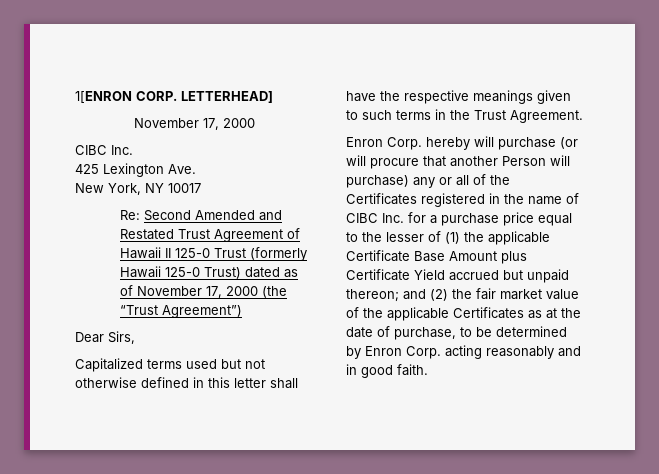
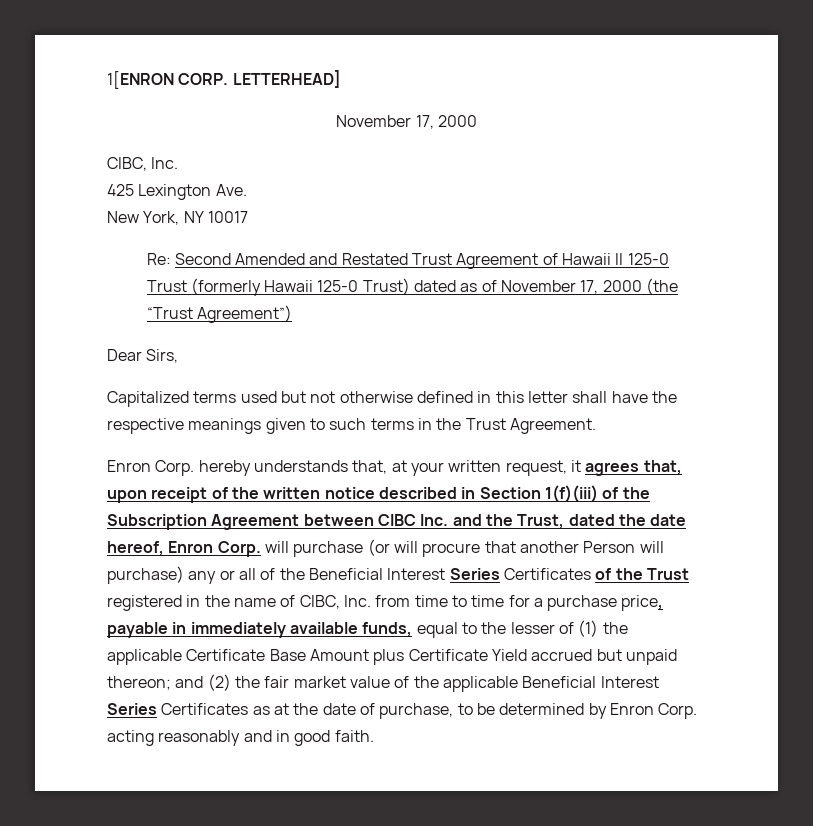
[75,145,107,155] CIBC -> [107,157,147,171] CIBC,
(470, 143) none -> [253,460,682,476] [107,485,650,503] [107,514,687,530] [107,541,261,557] understands that, at your written request, it agrees that, upon receipt of the written notice described in Section 1(f)(iii) of the Subscription Agreement between CIBC Inc. and the Trust, dated the date hereof, Enron Corp.
[346,193,417,205] Certificates -> [308,568,689,580] Beneficial Interest Series Certificates of the Trust
[346,212,534,226] CIBC Inc. for a purchase price -> [299,595,664,611] [107,622,413,638] CIBC, Inc. from time to time for a purchase price, payable in immediately available funds,
(449, 314) none -> [522,676,659,688] [107,703,157,715] Beneficial Interest Series

